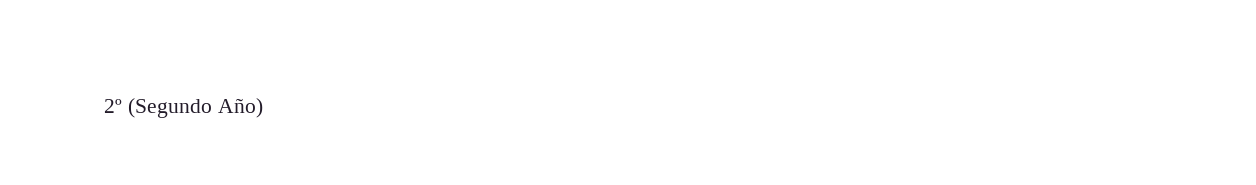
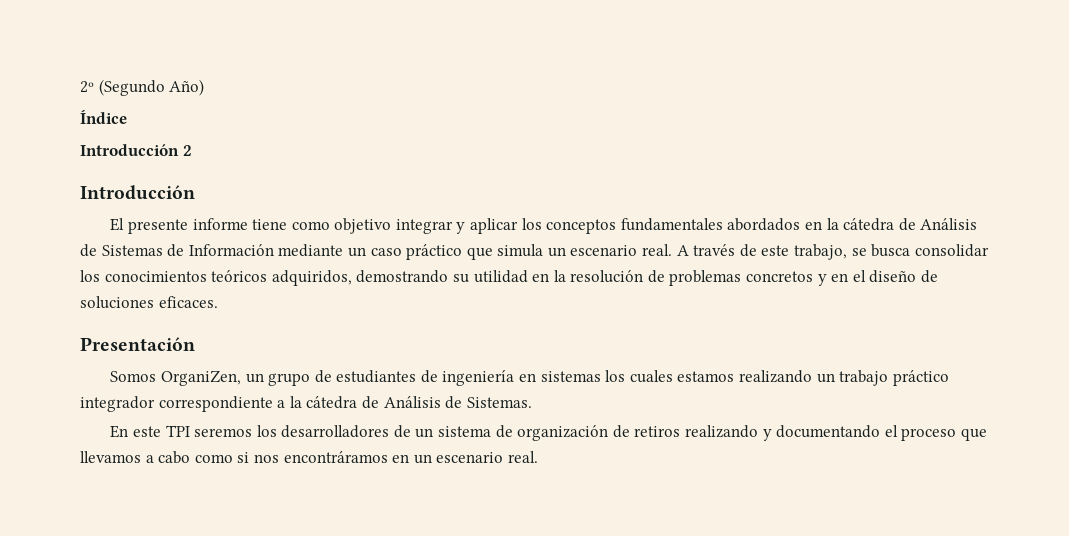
(263, 108) none -> [80,109,127,124] [80,144,192,156] [80,185,195,200] [110,218,978,234] [80,244,989,260] [80,270,939,286] [80,296,218,309] [80,337,195,351] [110,370,949,386] [80,396,532,412] [110,425,987,441] [80,451,538,464] // Índice // Introducción 2 // Introducción // El presente informe tiene como objetivo integrar y aplicar los conceptos fundamentales abordados en la cátedra de Análisis de Sistemas de Información mediante un caso práctico que simula un escenario real. A través de este trabajo, se busca consolidar los conocimientos teóricos adquiridos, demostrando su utilidad en la resolución de problemas concretos y en el diseño de soluciones eficaces. // Presentación // Somos OrganiZen, un grupo de estudiantes de ingeniería en sistemas los cuales estamos realizando un trabajo práctico integrador correspondiente a la cátedra de Análisis de Sistemas. // En este TPI seremos los desarrolladores de un sistema de organización de retiros realizando y documentando el proceso que llevamos a cabo como si nos encontráramos en un escenario real.

